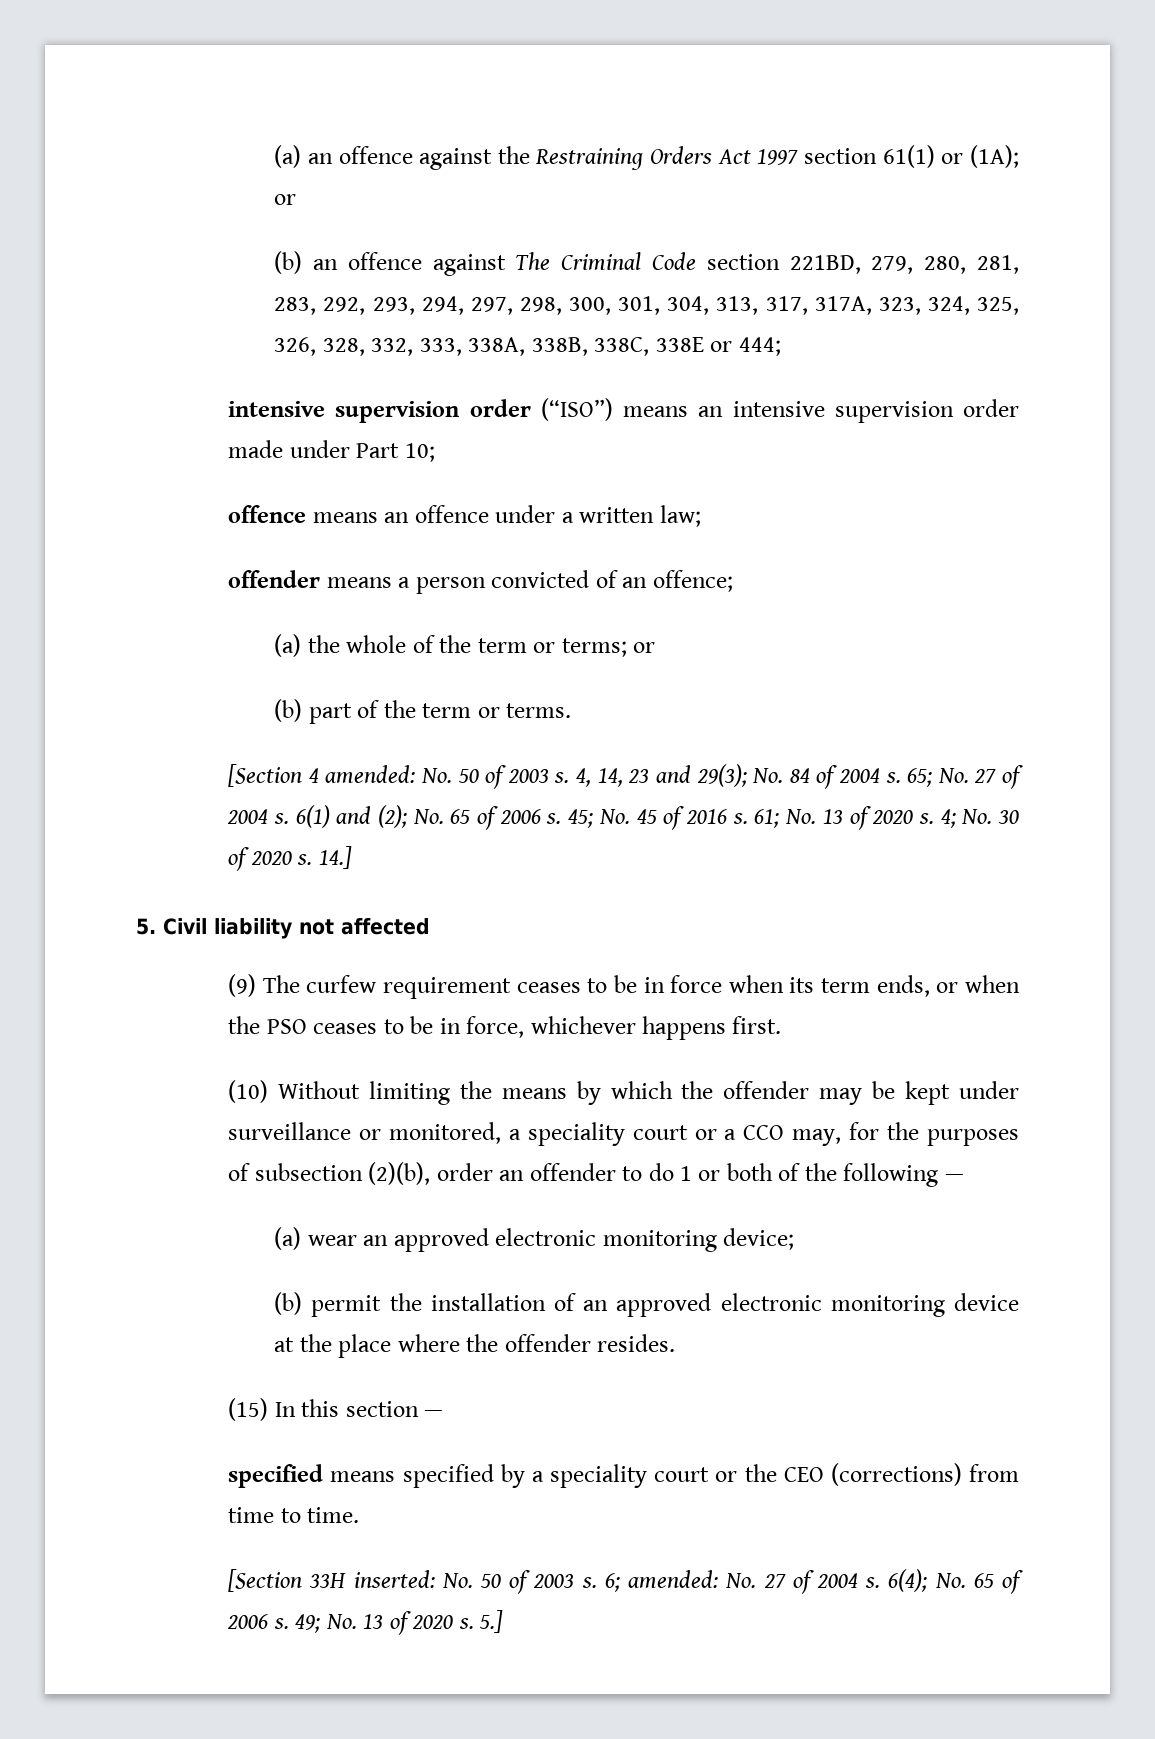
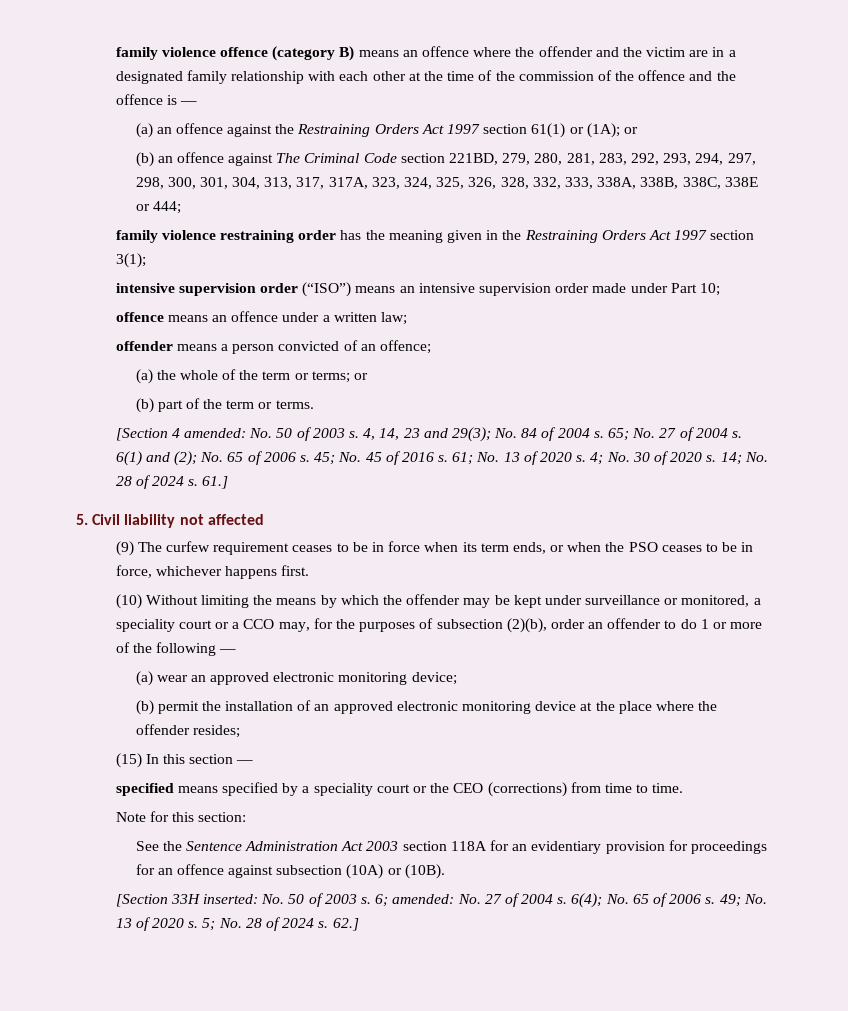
(274, 156) none -> [115,46,736,61] [115,70,736,84] [115,94,198,105] family violence offence (category B) means an offence where the offender and the victim are in a designated family relationship with each other at the time of the commission of the offence and the offence is — //
(781, 346) none -> [115,230,755,243] [115,253,146,268] // family violence restraining order has the meaning given in the Restraining Orders Act 1997 section 3(1);
[318,846,352,869] 14.] -> [720,452,768,465] [115,475,229,489] 14; No. 28 of 2024 s. 61.]
[726,1163,773,1181] both -> [730,622,763,629] more
[597,1334,676,1352] resides. -> [192,725,240,738] resides;
(360, 1515) none -> [115,811,247,822] [135,840,767,854] [135,864,445,879] // Note for this section: // See the Sentence Administration Act 2003 section 118A for an evidentiary provision for proceedings for an offence against subsection (10A) or (10B).
[479,1610,504,1633] 5.] -> [202,917,359,931] 5; No. 28 of 2024 s. 62.]

